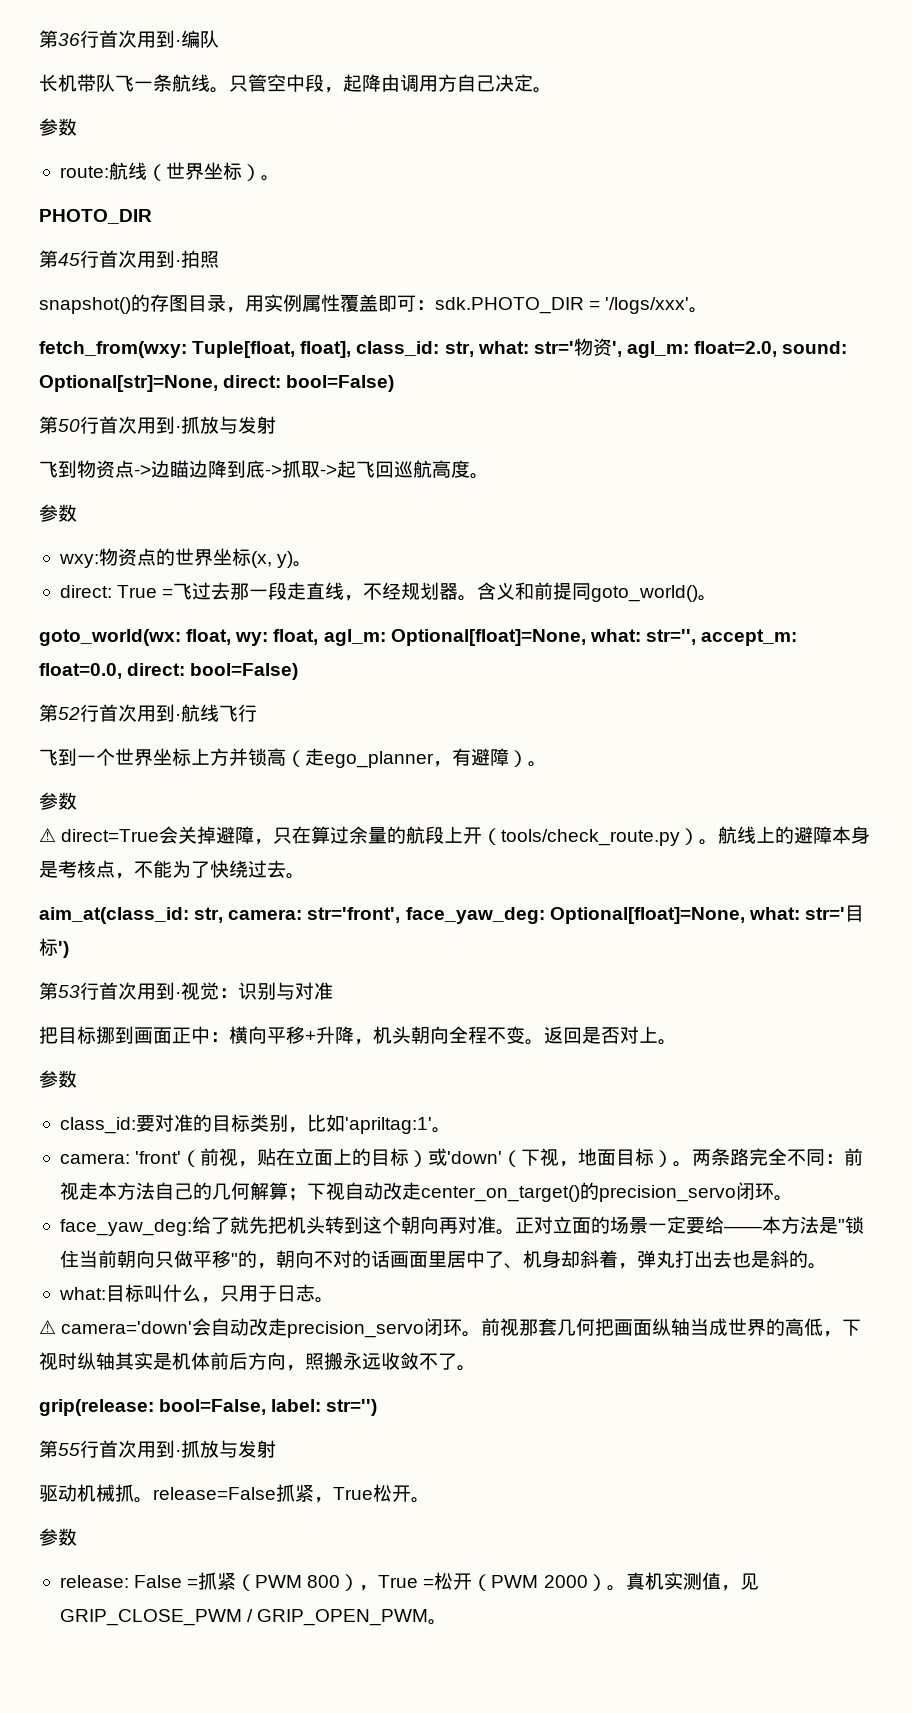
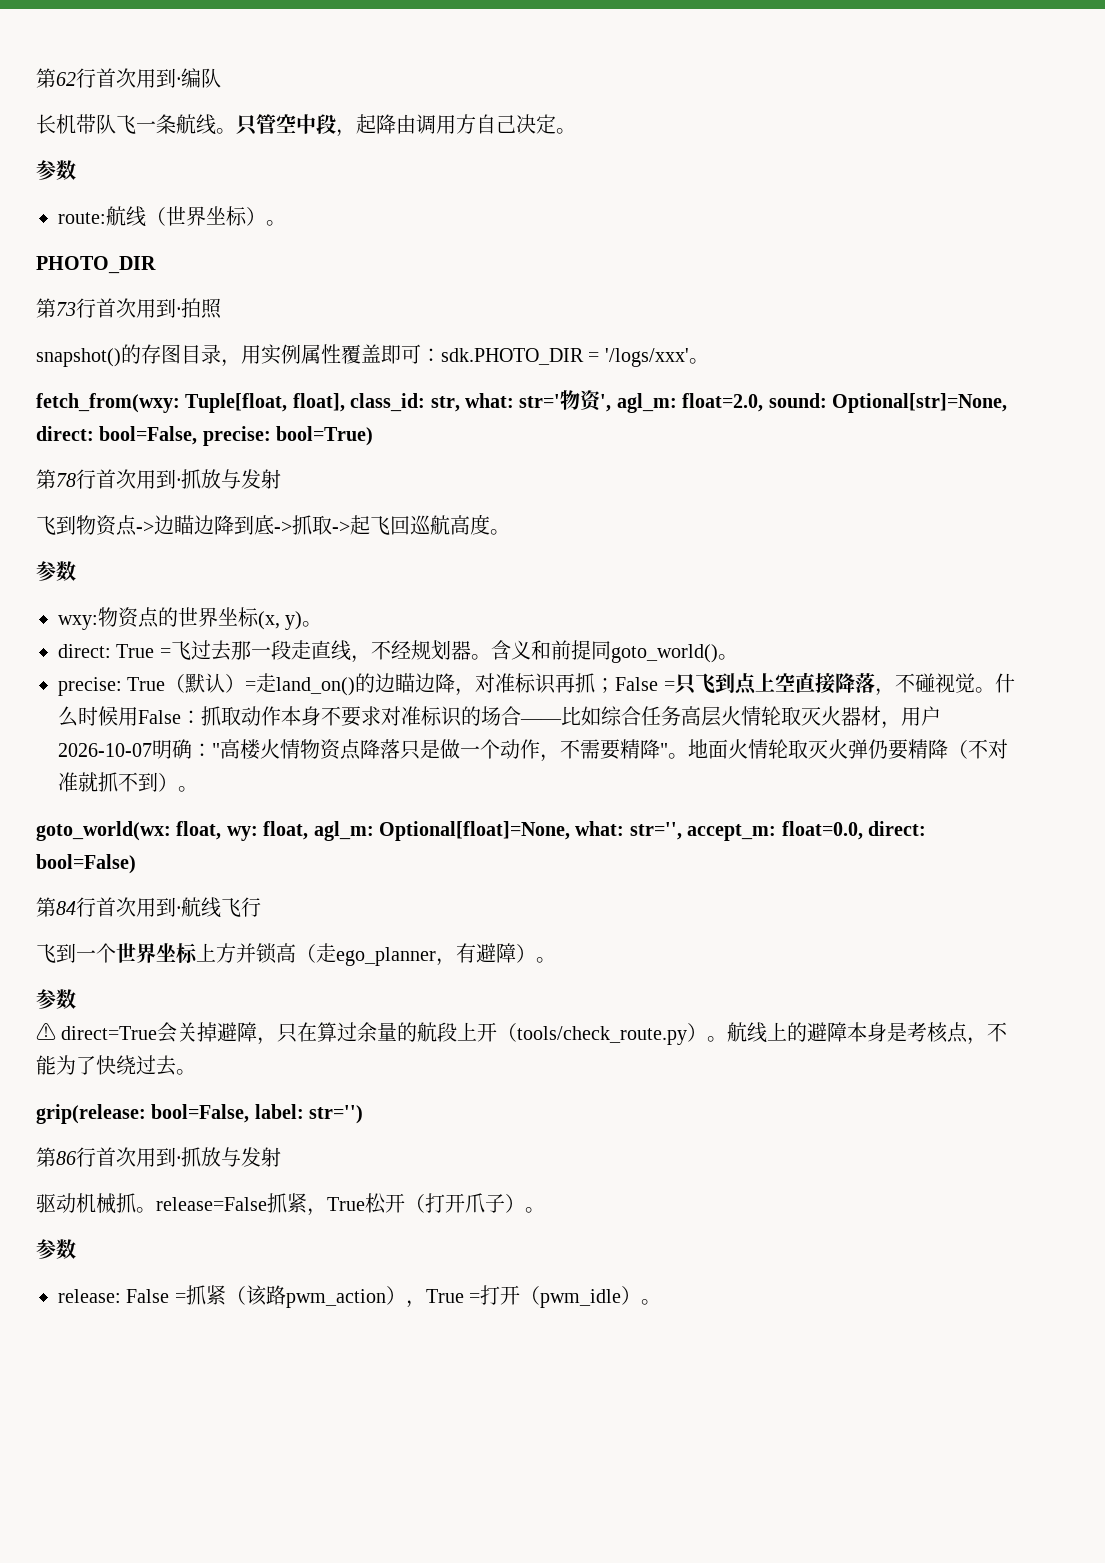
[39,30,80,48] 第36 -> [36,68,76,88] 第62
[58,253,80,266] 45 -> [56,302,76,316] 73
[286,375,395,392] [39,416,80,434] bool=False) // 第50 -> [99,426,374,446] [36,469,76,489] bool=False, precise: bool=True) // 第78
(718, 598) none -> [58,672,1015,696] [58,706,941,729] [58,739,1008,762] [58,772,198,792] // precise: True（默认）=走land_on()的边瞄边降，对准标识再抓；False =只飞到点上空直接降落，不碰视觉。什么时候用False：抓取动作本身不要求对准标识的场合——比如综合任务高层火情轮取灭火器材，用户2026-10-07明确："高楼火情物资点降落只是做一个动作，不需要精降"。地面火情轮取灭火弹仍要精降（不对准就抓不到）。
[58,707,80,720] 52 -> [56,901,76,915] 84
[39,905,864,924] [39,938,69,958] [39,982,333,1000] [39,1026,677,1045] [39,1070,77,1088] [59,1114,451,1134] [59,1148,864,1167] [59,1182,793,1202] [59,1216,864,1236] [59,1250,827,1269] [58,1284,334,1303] [39,1318,862,1338] [39,1352,476,1371] // aim_at(class_id: str, camera: str='front', face_yaw_deg: Optional[float]=None, what: str='目标') // 第53行首次用到·视觉：识别与对准 // 把目标挪到画面正中：横向平移+升降，机头朝向全程不变。返回是否对上。 // 参数 // class_id:要对准的目标类别，比如'apriltag:1'。 // camera: 'front'（前视，贴在立面上的目标）或'down'（下视，地面目标）。两条路完全不同：前视走本方法自己的几何解算；下视自动改走center_on_target()的precision_servo闭环。 // face_yaw_deg:给了就先把机头转到这个朝向再对准。正对立面的场景一定要给——本方法是"锁住当前朝向只做平移"的，朝向不对的话画面里居中了、机身却斜着，弹丸打出去也是斜的。 // what:目标叫什么，只用于日志。 // ⚠ camera='down'会自动改走precision_servo闭环。前视那套几何把画面纵轴当成世界的高低，下视时纵轴其实是机体前后方向，照搬永远收敛不了。 -> (196, 1072) none
[58,1443,80,1456] 55 -> [56,1151,76,1165] 86
(411, 1493) none -> [405,1193,525,1213] （打开爪子）
[255,1575,341,1588] PWM 800 -> [245,1285,386,1308] 该路pwm_action
[434,1572,759,1591] [59,1609,429,1626] 松开（PWM 2000）。真机实测值，见GRIP_CLOSE_PWM / GRIP_OPEN_PWM -> [480,1285,642,1308] 打开（pwm_idle）

